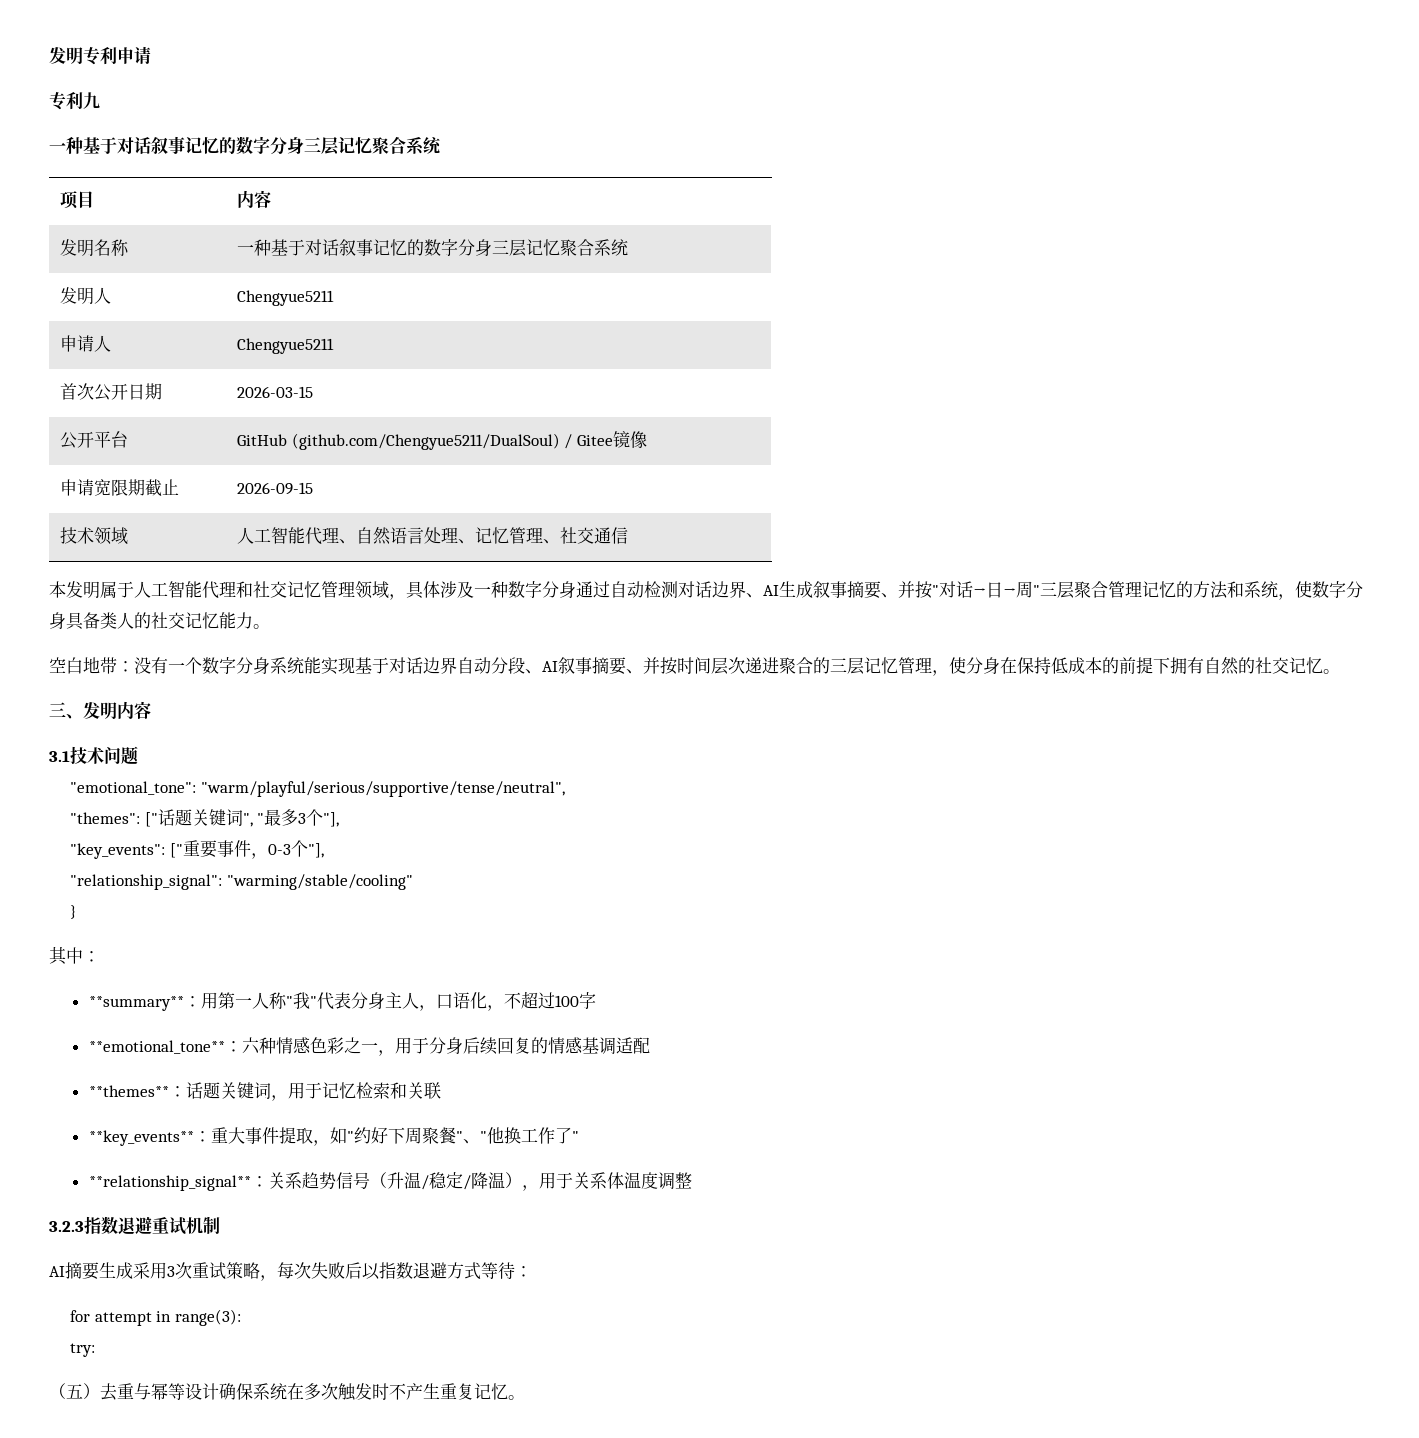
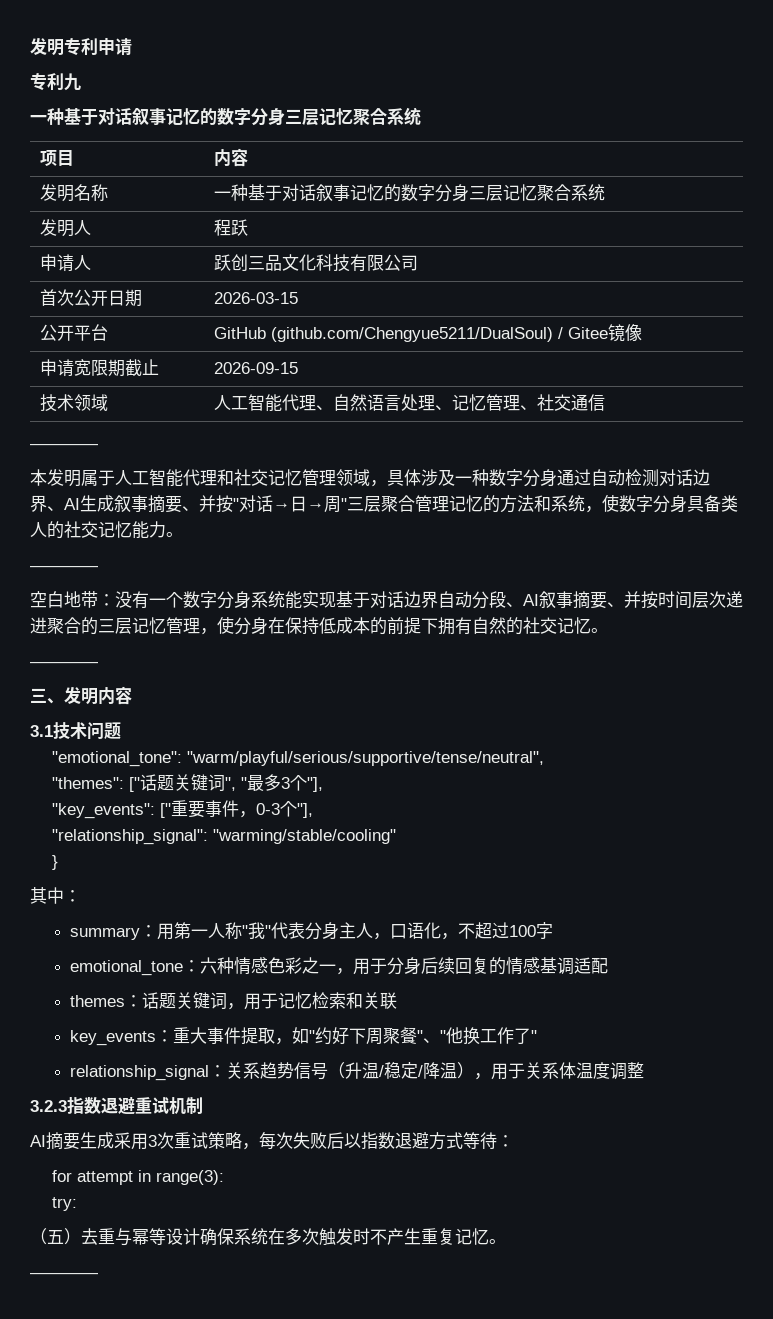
[236,290,334,306] Chengyue5211 -> [214,219,249,236] 程跃
[236,338,334,354] Chengyue5211 -> [214,254,419,272] 跃创三品文化科技有限公司
(628, 535) none -> [30,444,98,449] // ――――
(270, 626) none -> [30,566,98,571] // ――――
(1340, 671) none -> [30,662,98,667] // ――――
[88,996,184,1011] **summary** -> [70,927,141,940] summary
[88,1040,225,1054] **emotional_tone** -> [70,960,184,976] emotional_tone
[88,1085,169,1097] **themes** -> [70,995,126,1007] themes
[88,1130,194,1146] **key_events** -> [70,1030,157,1046] key_events
[88,1175,251,1191] **relationship_signal** -> [70,1065,210,1081] relationship_signal
(525, 1397) none -> [30,1273,98,1278] // ――――

